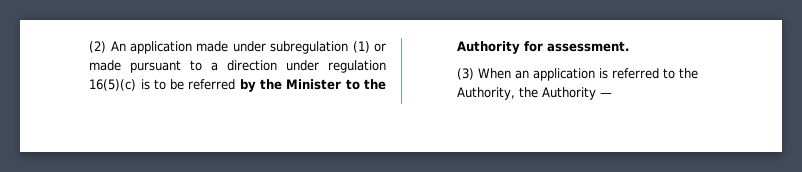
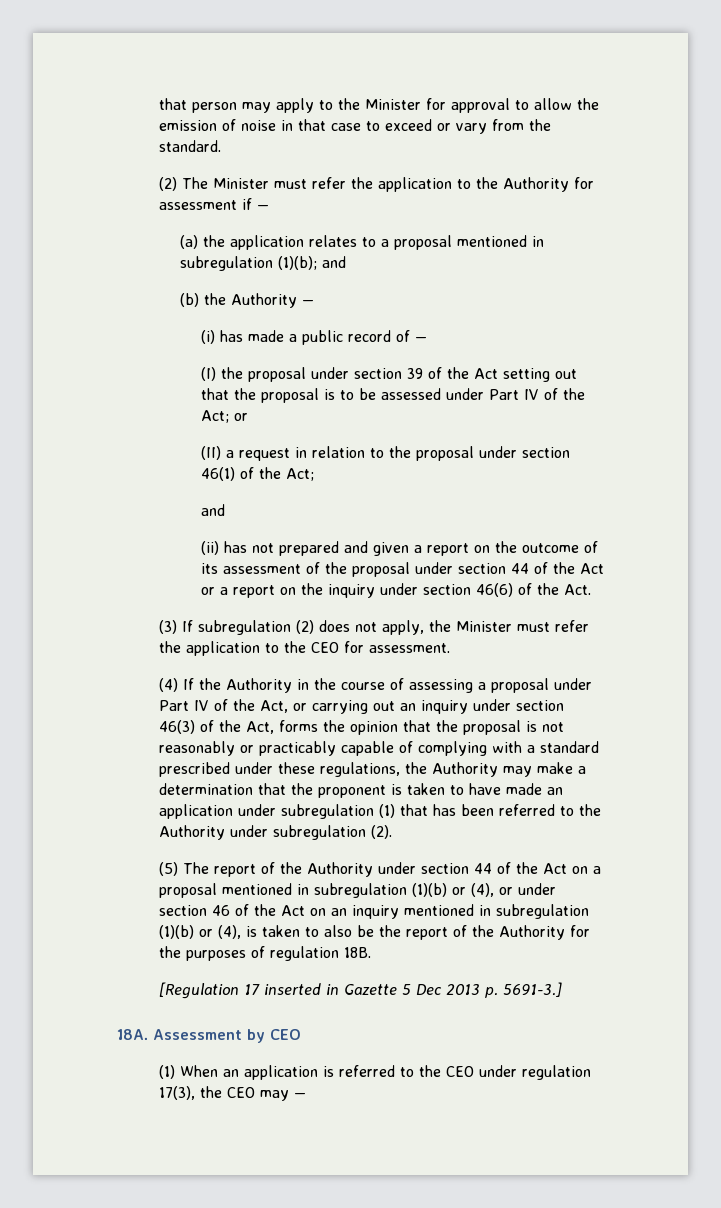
[89,41,386,54] [89,60,386,73] [89,79,386,92] [457,41,630,54] [457,68,475,80] (2) An application made under subregulation (1) or made pursuant to a direction under regulation 16(5)(c) is to be referred by the Minister to the Authority for assessment. // (3) -> [158,98,599,113] [158,119,551,134] [158,140,221,152] [158,177,594,192] [158,198,269,210] [179,235,544,250] [179,256,346,271] [179,293,314,308] [200,330,427,345] [200,367,577,382] [200,388,585,403] [200,410,248,423] [200,446,570,461] [200,467,314,481] [200,504,225,516] [200,541,598,556] [200,562,604,577] [200,583,591,598] [158,620,589,635] [158,641,450,656] [158,678,592,693] [158,699,564,714] [158,720,564,735] [158,741,599,756] [158,762,586,777] [158,783,563,798] [158,804,601,819] [158,825,392,840] [158,862,601,877] [158,883,556,898] [158,904,589,919] [158,925,590,940] [158,946,371,961] [158,982,562,999] [117,1029,301,1043] [158,1065,175,1079] that person may apply to the Minister for approval to allow the emission of noise in that case to exceed or vary from the standard. // (2) The Minister must refer the application to the Authority for assessment if — // (a) the application relates to a proposal mentioned in subregulation (1)(b); and // (b) the Authority — // (i) has made a public record of — // (I) the proposal under section 39 of the Act setting out that the proposal is to be assessed under Part IV of the Act; or // (II) a request in relation to the proposal under section 46(1) of the Act; // and // (ii) has not prepared and given a report on the outcome of its assessment of the proposal under section 44 of the Act or a report on the inquiry under section 46(6) of the Act. // (3) If subregulation (2) does not apply, the Minister must refer the application to the CEO for assessment. // (4) If the Authority in the course of assessing a proposal under Part IV of the Act, or carrying out an inquiry under section 46(3) of the Act, forms the opinion that the proposal is not reasonably or practicably capable of complying with a standard prescribed under these regulations, the Authority may make a determination that the proponent is taken to have made an application under subregulation (1) that has been referred to the Authority under subregulation (2). // (5) The report of the Authority under section 44 of the Act on a proposal mentioned in subregulation (1)(b) or (4), or under section 46 of the Act on an inquiry mentioned in subregulation (1)(b) or (4), is taken to also be the report of the Authority for the purposes of regulation 18B. // [Regulation 17 inserted in Gazette 5 Dec 2013 p. 5691-3.] // 18A. Assessment by CEO // (1)
[457,87,597,100] Authority, the Authority -> [445,1065,591,1080] [158,1086,289,1101] CEO under regulation 17(3), the CEO may

